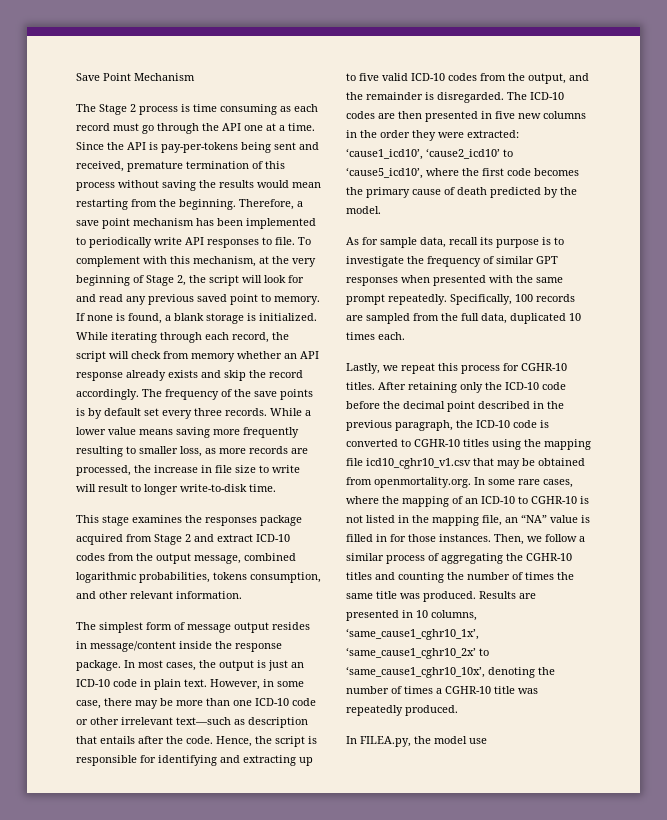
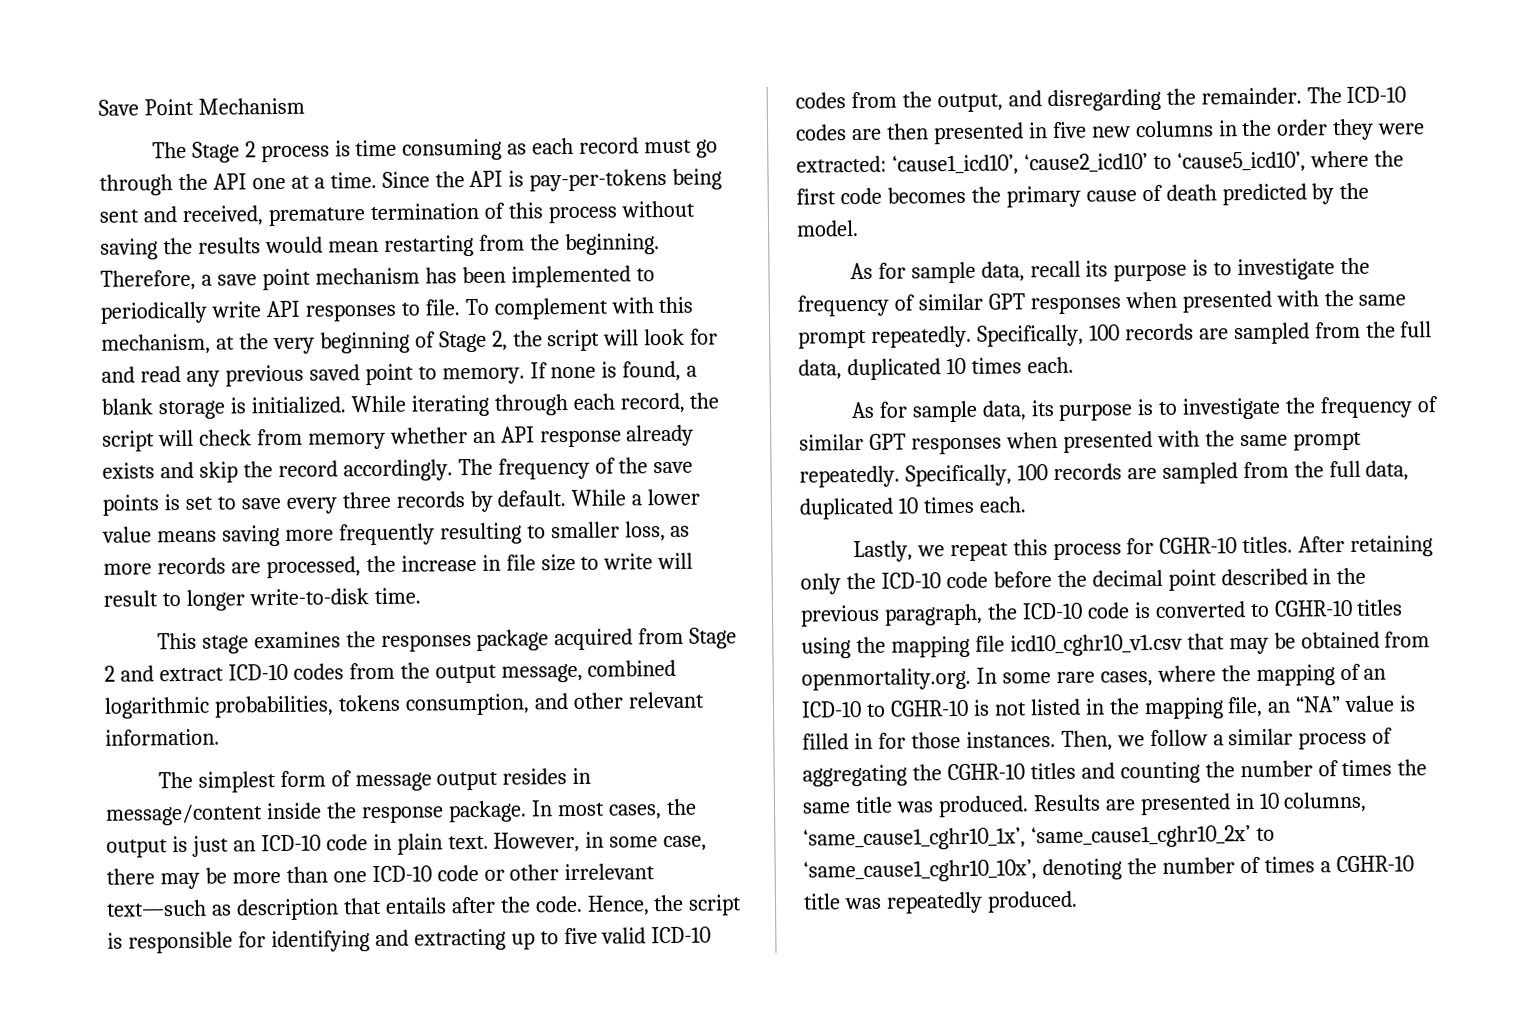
[88,408,267,419] by default set every three records. -> [184,490,567,514] set to save every three records by default.
[346,92,504,103] the remainder is disregarded. -> [1046,87,1302,112] disregarding the remainder.
(405, 336) none -> [850,396,1439,423] [799,430,1362,455] [799,460,1410,488] [799,496,1026,520] // As for sample data, its purpose is to investigate the frequency of similar GPT responses when presented with the same prompt repeatedly. Specifically, 100 records are sampled from the full data, duplicated 10 times each.
[346,736,487,747] // In FILEA.py, the model use -> (1078, 901) none

